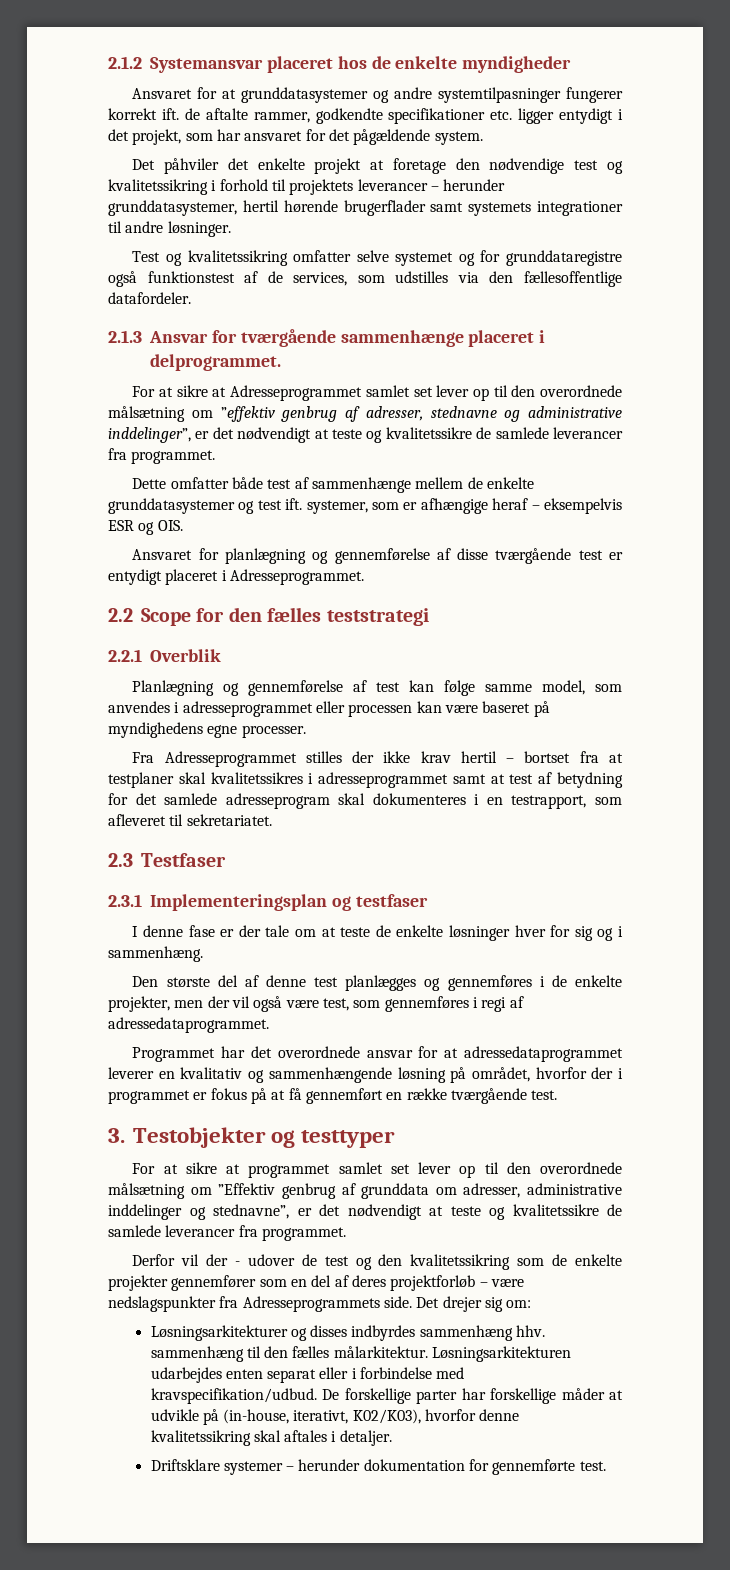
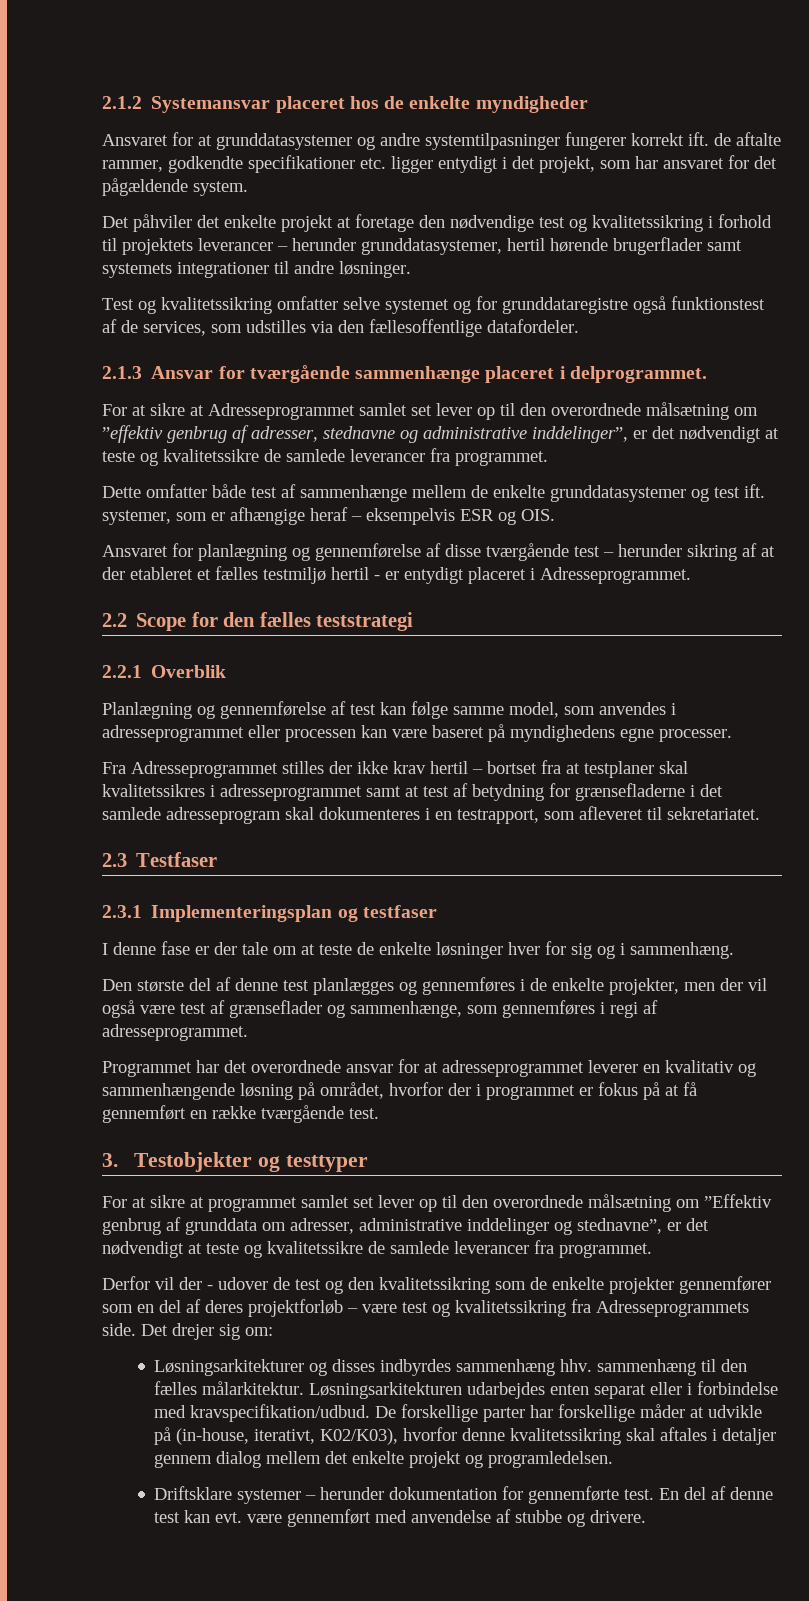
(603, 555) none -> [603,543,775,561] [102,566,380,584] – herunder sikring af at der etableret et fælles testmiljø hertil -
(128, 799) none -> [575,783,695,801] grænsefladerne i
[322,998,349,1011] test, -> [180,1000,462,1018] test af grænseflader og sammenhænge,
[108,1017,269,1033] adressedataprogrammet. -> [102,1024,248,1041] adresseprogrammet.
[464,1046,623,1062] adressedataprogrammet -> [442,1060,584,1077] adresseprogrammet
[108,1296,216,1312] nedslagspunkter -> [402,1300,566,1317] test og kvalitetssikring
[339,1430,392,1446] detaljer. -> [722,1428,777,1445] [154,1451,614,1468] detaljer gennem dialog mellem det enkelte projekt og programledelsen.
(606, 1466) none -> [659,1486,774,1500] [154,1509,647,1527] En del af denne test kan evt. være gennemført med anvendelse af stubbe og drivere.

